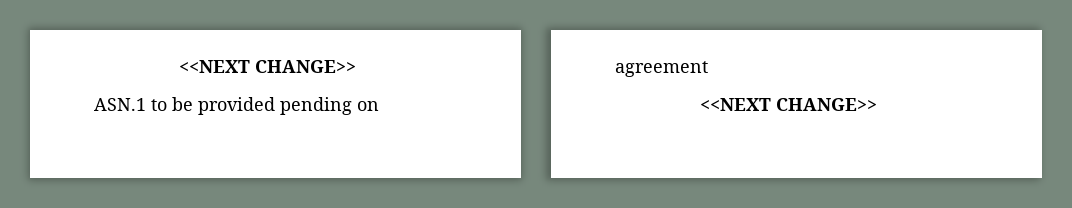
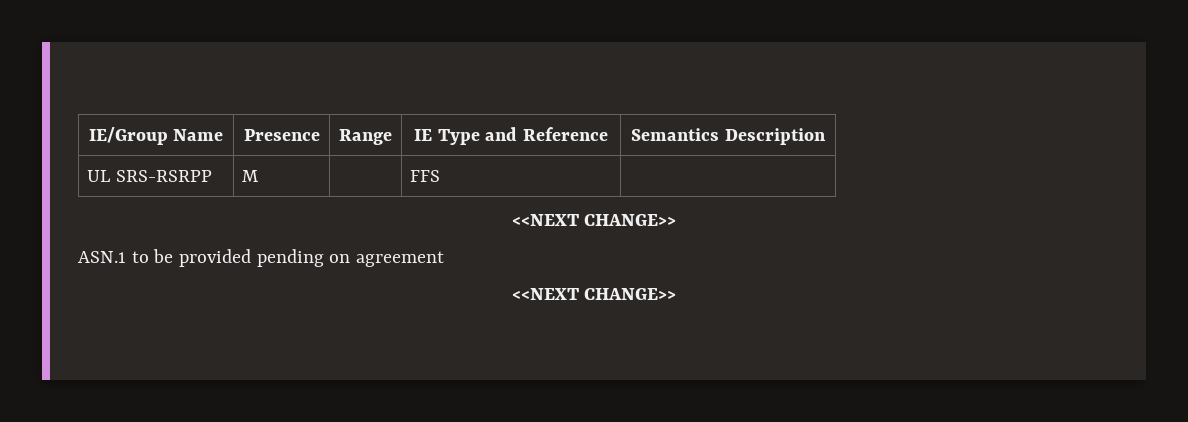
(178, 66) none -> [88,127,224,145] [243,129,320,141] [339,129,392,145] [413,127,609,145] [631,128,826,145] [87,170,212,182] [242,170,259,182] [410,170,441,182] IE/Group Name | Presence | Range | IE Type and Reference | Semantics Description // UL SRS-RSRPP | M | | FFS | //

